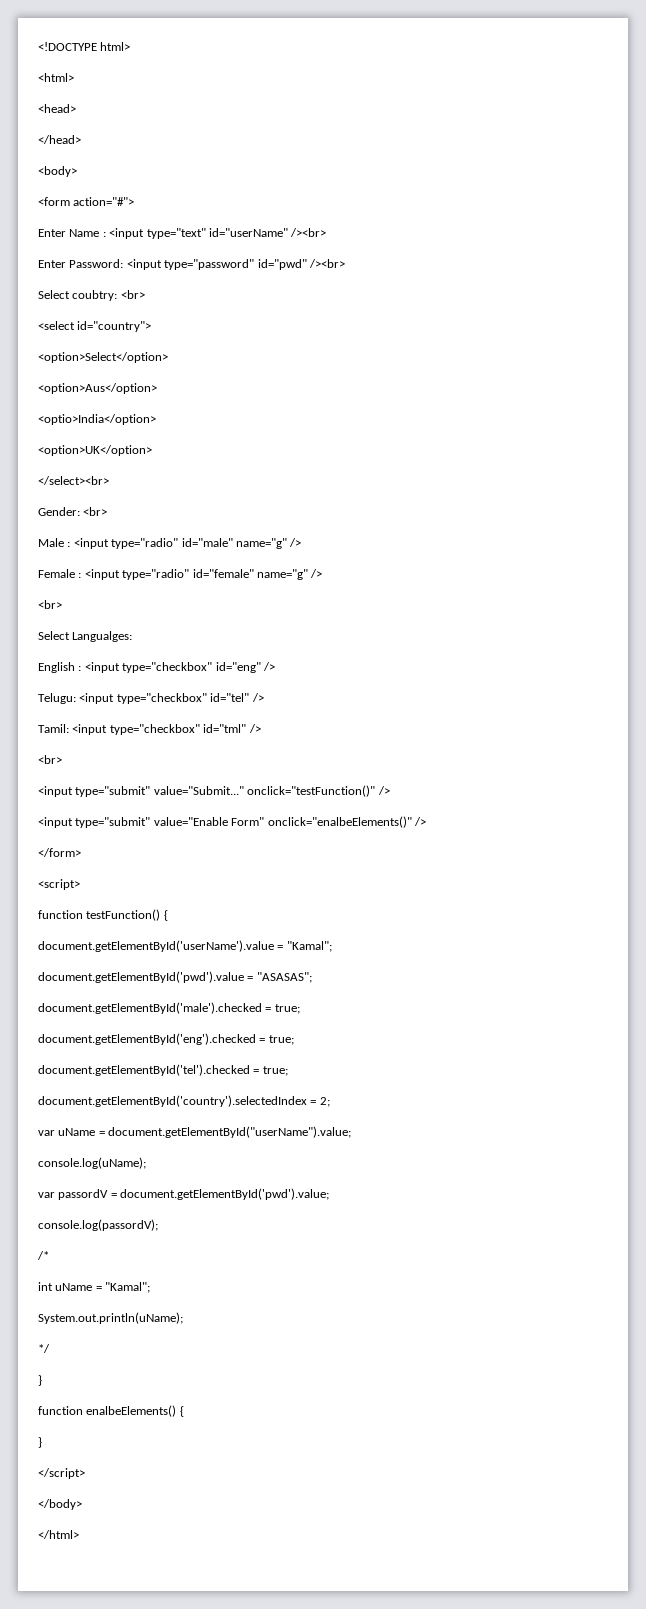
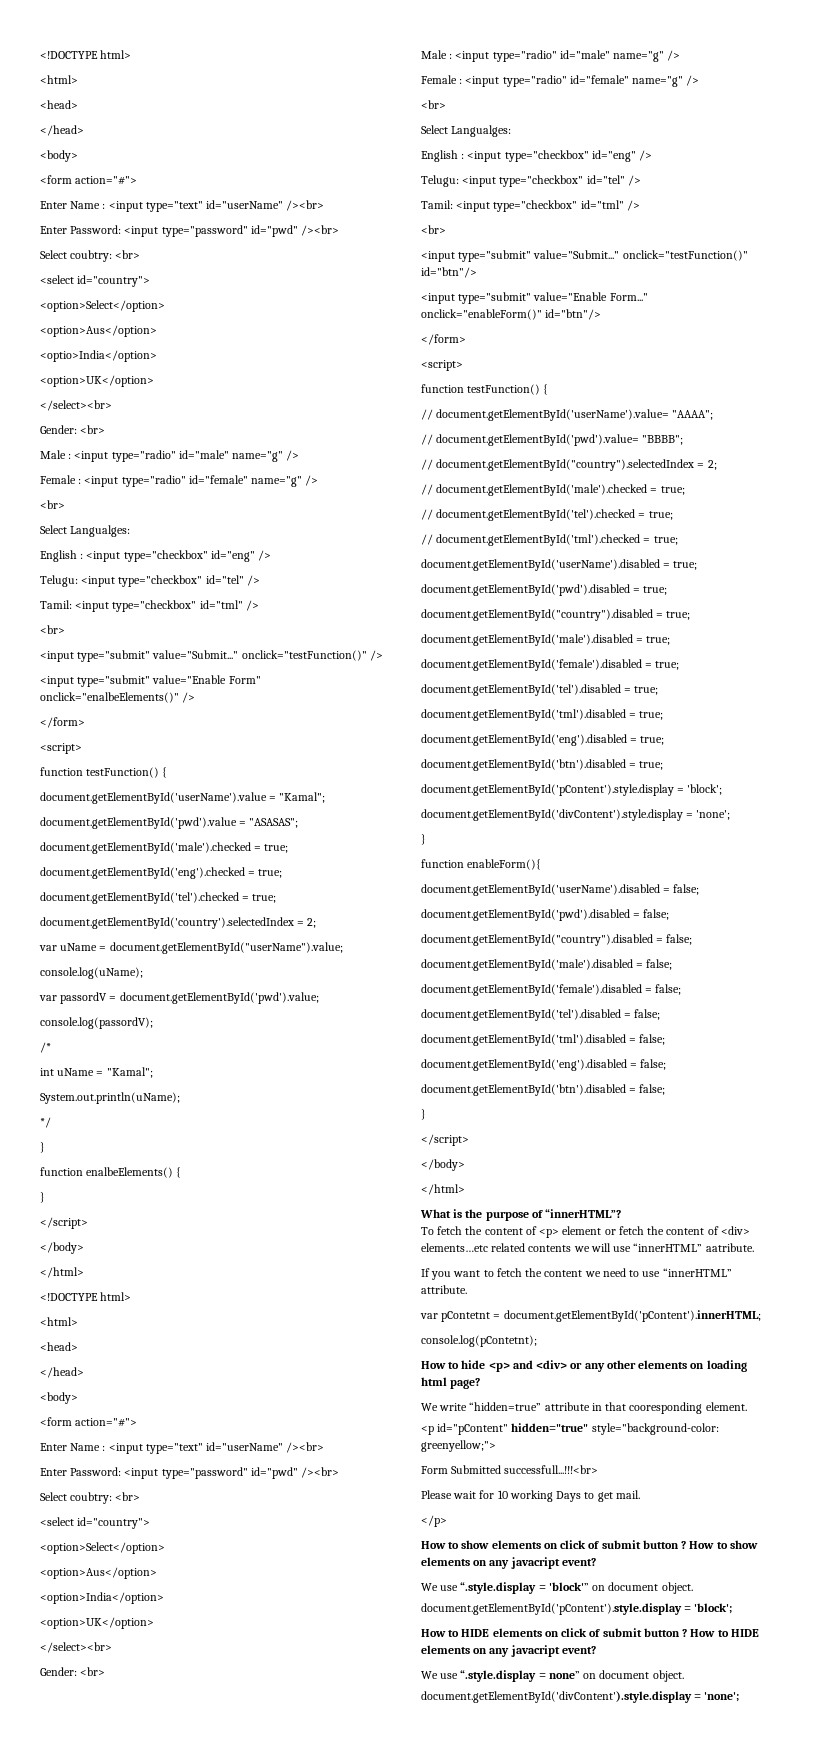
(79, 1534) none -> [40,1292,132,1301] [40,1317,78,1326] [40,1342,78,1351] [40,1367,84,1378] [40,1392,78,1404] [40,1417,138,1427] [40,1442,325,1454] [40,1467,340,1479] [40,1492,141,1504] [40,1517,151,1529] [40,1542,165,1554] [40,1567,157,1579] [40,1592,164,1604] [40,1617,154,1629] [40,1642,112,1653] [40,1667,106,1676] [421,50,681,62] [421,75,700,87] [421,100,446,109] [421,125,512,137] [421,150,653,162] [421,175,641,187] [421,200,640,212] [421,225,446,234] [421,250,748,262] [421,267,477,278] [421,292,648,304] [421,309,602,320] [421,334,466,345] [421,360,463,371] [421,384,549,395] [421,409,714,421] [421,434,684,446] [421,459,717,471] [421,484,685,496] [421,509,673,521] [421,534,678,546] [421,559,698,571] [421,584,668,596] [421,609,691,621] [421,634,671,646] [421,659,680,671] [421,684,659,696] [421,709,664,721] [421,734,665,746] [421,759,664,771] [421,784,723,796] [421,809,731,821] [421,834,426,845] [421,859,542,870] [421,884,700,896] [421,909,670,921] [421,934,693,946] [421,959,673,971] [421,984,682,996] [421,1009,661,1021] [421,1034,666,1046] [421,1059,667,1071] [421,1084,666,1096] [421,1109,426,1120] [421,1134,469,1146] [421,1159,465,1171] [421,1184,465,1195] [420,1209,622,1221] [421,1226,750,1238] [421,1243,754,1252] [421,1268,732,1280] [421,1285,467,1294] [420,1310,761,1322] [421,1335,537,1347] [421,1360,747,1372] [421,1377,481,1389] [421,1402,747,1414] [421,1423,719,1435] [421,1440,496,1452] [421,1465,599,1474] [421,1490,640,1502] [421,1515,447,1527] [421,1540,758,1549] [421,1557,596,1569] [421,1582,693,1594] [421,1603,733,1615] [421,1628,759,1637] [421,1645,596,1657] [421,1670,684,1682] [421,1691,740,1703] // <!DOCTYPE html> // <html> // <head> // </head> // <body> // <form action="#"> // Enter Name : <input type="text" id="userName" /><br> // Enter Password: <input type="password" id="pwd" /><br> // Select coubtry: <br> // <select id="country"> // <option>Select</option> // <option>Aus</option> // <option>India</option> // <option>UK</option> // </select><br> // Gender: <br> // Male : <input type="radio" id="male" name="g" /> // Female : <input type="radio" id="female" name="g" /> // <br> // Select Langualges: // English : <input type="checkbox" id="eng" /> // Telugu: <input type="checkbox" id="tel" /> // Tamil: <input type="checkbox" id="tml" /> // <br> // <input type="submit" value="Submit..." onclick="testFunction()" id="btn"/> // <input type="submit" value="Enable Form..." onclick="enableForm()" id="btn"/> // </form> // <script> // function testFunction() { // // document.getElementById('userName').value= "AAAA"; // // document.getElementById('pwd').value= "BBBB"; // // document.getElementById("country").selectedIndex = 2; // // document.getElementById('male').checked = true; // // document.getElementById('tel').checked = true; // // document.getElementById('tml').checked = true; // document.getElementById('userName').disabled = true; // document.getElementById('pwd').disabled = true; // document.getElementById("country").disabled = true; // document.getElementById('male').disabled = true; // document.getElementById('female').disabled = true; // document.getElementById('tel').disabled = true; // document.getElementById('tml').disabled = true; // document.getElementById('eng').disabled = true; // document.getElementById('btn').disabled = true; // document.getElementById('pContent').style.display = 'block'; // document.getElementById('divContent').style.display = 'none'; // } // function enableForm(){ // document.getElementById('userName').disabled = false; // document.getElementById('pwd').disabled = false; // document.getElementById("country").disabled = false; // document.getElementById('male').disabled = false; // document.getElementById('female').disabled = false; // document.getElementById('tel').disabled = false; // document.getElementById('tml').disabled = false; // document.getElementById('eng').disabled = false; // document.getElementById('btn').disabled = false; // } // </script> // </body> // </html> // What is the purpose of “innerHTML”? // To fetch the content of <p> element or fetch the content of <div> elements…etc related contents we will use “innerHTML” aatribute. // If you want to fetch the content we need to use “innerHTML” attribute. // var pContetnt = document.getElementById('pContent').innerHTML; // console.log(pContetnt); // How to hide <p> and <div> or any other elements on loading html page? // We write “hidden=true” attribute in that cooresponding element. // <p id="pContent" hidden="true" style="background-color: greenyellow;"> // Form Submitted successfull...!!!<br> // Please wait for 10 working Days to get mail. // </p> // How to show elements on click of submit button ? How to show elements on any javacript event? // We use “.style.display = 'block'” on document object. // document.getElementById('pContent').style.display = 'block'; // How to HIDE elements on click of submit button ? How to HIDE elements on any javacript event? // We use “.style.display = none” on document object. // document.getElementById('divContent').style.display = 'none';

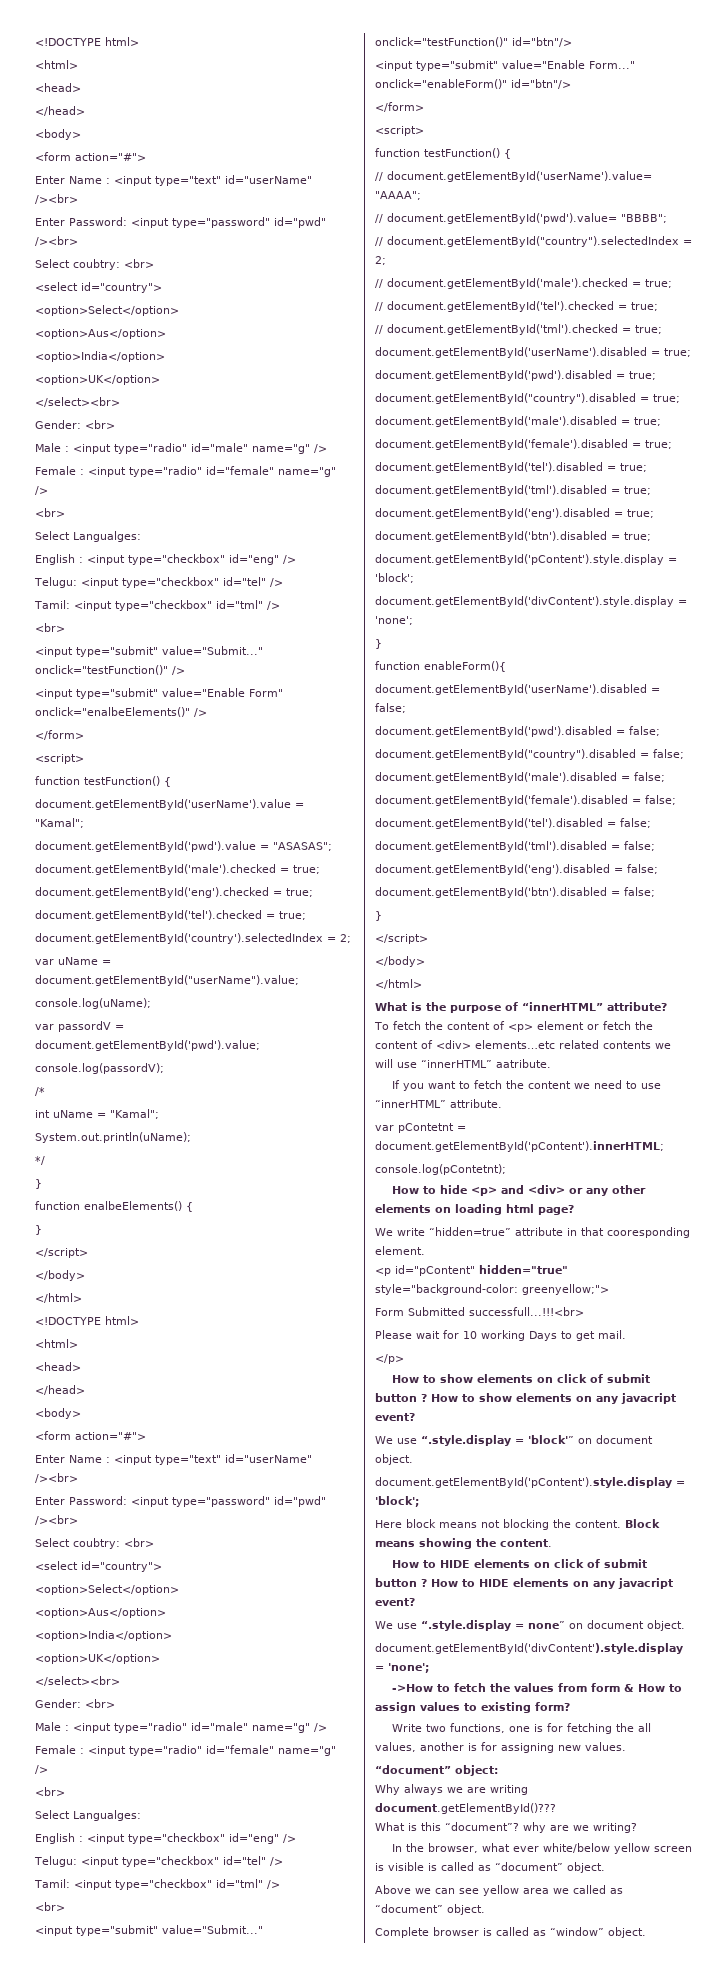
[545,1209,622,1218] “innerHTML”? -> [522,1002,667,1011] “innerHTML” attribute?
(733, 1608) none -> [375,1519,660,1530] [375,1538,552,1549] // Here block means not blocking the content. Block means showing the content.
(740, 1697) none -> [391,1683,682,1692] [375,1702,570,1713] [391,1723,651,1734] [375,1742,626,1753] [375,1765,498,1776] [375,1784,528,1795] [375,1803,556,1814] [375,1822,637,1833] [391,1843,692,1854] [375,1862,605,1873] [375,1885,623,1896] [375,1904,485,1915] [375,1927,646,1938] // ->How to fetch the values from form & How to assign values to existing form? // Write two functions, one is for fetching the all values, another is for assigning new values. // “document” object: // Why always we are writing document.getElementById()??? // What is this “document”? why are we writing? // In the browser, what ever white/below yellow screen is visible is called as “document” object. // Above we can see yellow area we called as “document” object. // Complete browser is called as “window” object.

